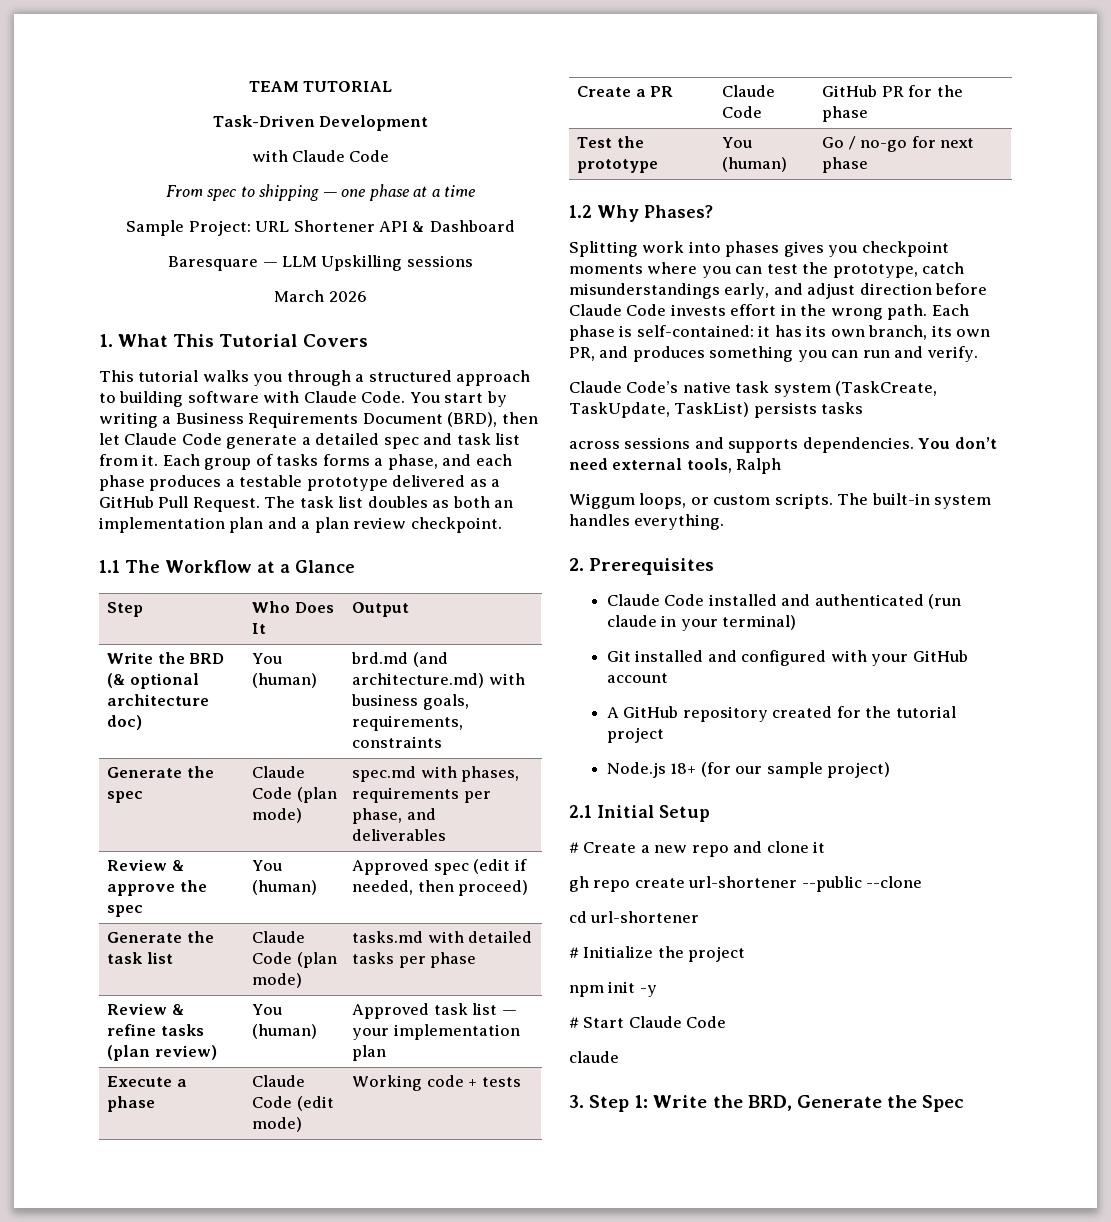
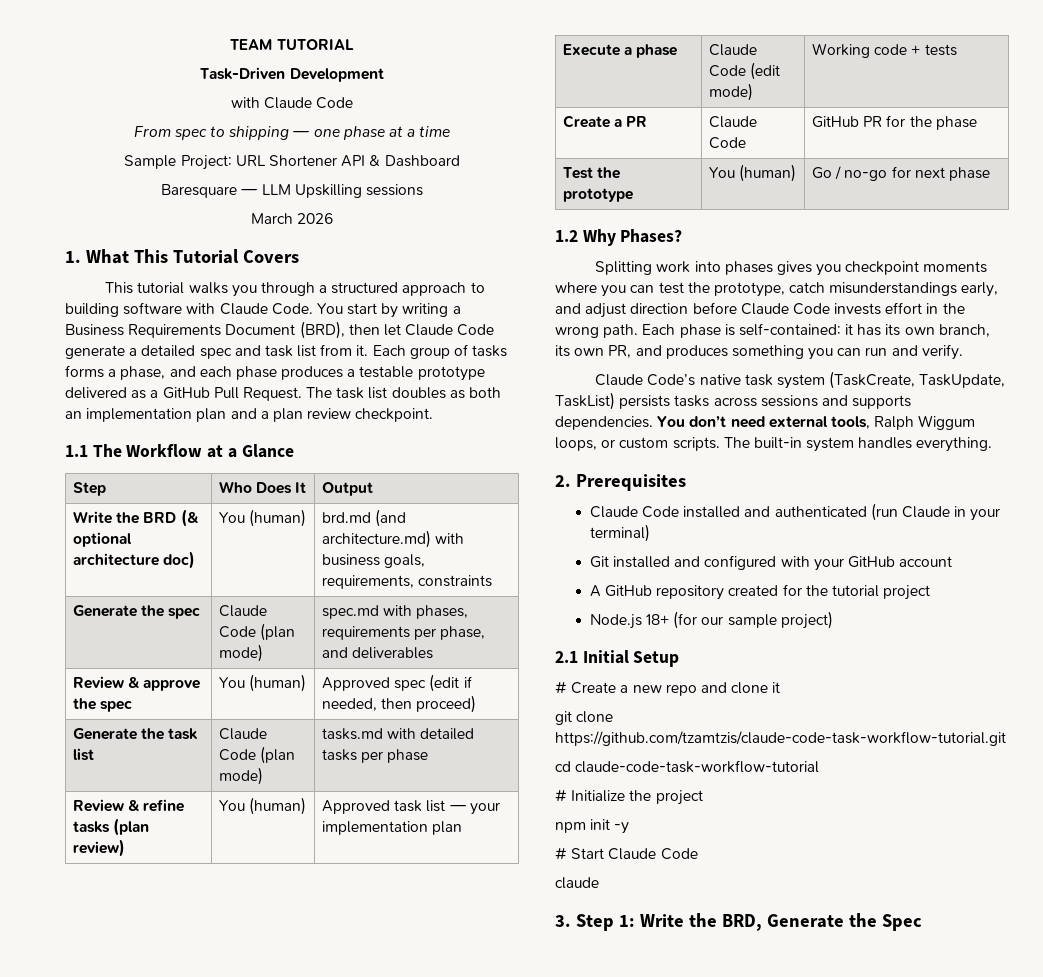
(864, 408) // -> (710, 401) none
(782, 466) // -> (915, 423) none
[607,615,658,627] claude -> [901,506,950,518] Claude
[569,876,923,892] gh repo create url-shortener --public --clone -> [555,711,614,725] [555,731,1006,746] git clone https://github.com/tzamtzis/claude-code-task-workflow-tutorial.git
[590,911,700,923] url-shortener -> [575,760,820,773] claude-code-task-workflow-tutorial

